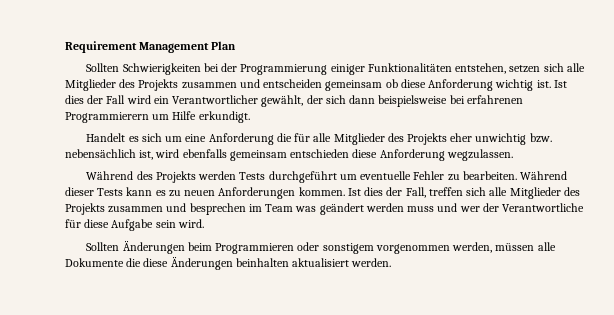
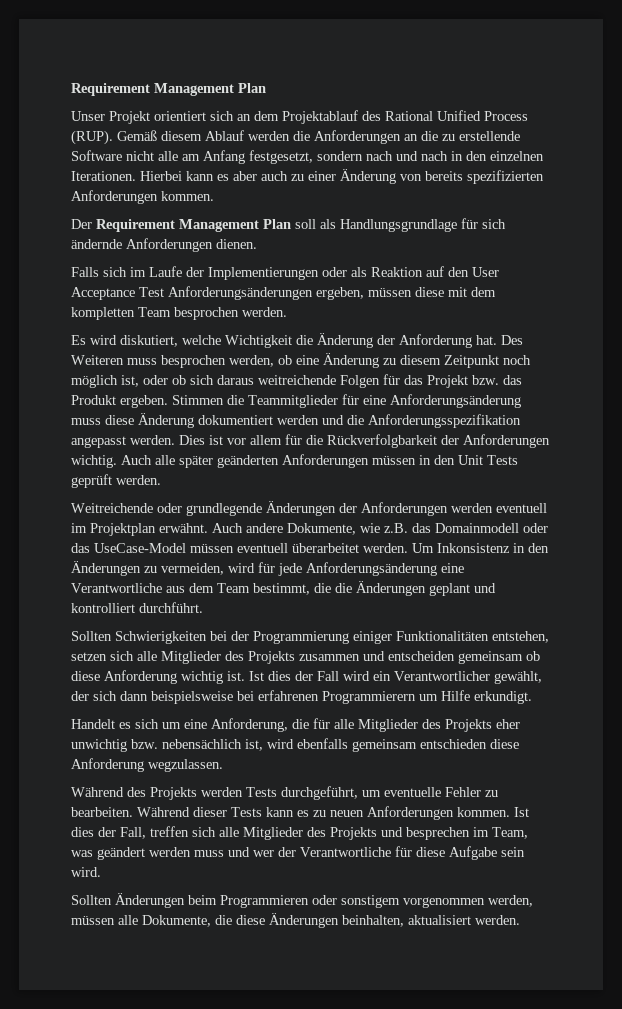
[65,41,237,53] Requirement Management Plan -> [71,83,266,96] [71,110,528,124] [71,130,520,145] [71,150,544,164] [71,169,544,184] [71,190,214,204] [71,218,506,232] [71,238,257,252] [71,266,499,280] [71,286,496,300] [71,307,287,320] [71,333,523,348] [71,353,531,368] [71,374,522,388] [71,394,521,408] [71,413,521,428] [71,434,550,448] [71,454,518,468] [71,474,161,488] [71,501,547,516] [71,523,548,536] [71,543,549,553] [71,561,464,576] [71,581,496,596] [71,602,203,613] Requirement Management Plan // Unser Projekt orientiert sich an dem Projektablauf des Rational Unified Process (RUP). Gemäß diesem Ablauf werden die Anforderungen an die zu erstellende Software nicht alle am Anfang festgesetzt, sondern nach und nach in den einzelnen Iterationen. Hierbei kann es aber auch zu einer Änderung von bereits spezifizierten Anforderungen kommen. // Der Requirement Management Plan soll als Handlungsgrundlage für sich ändernde Anforderungen dienen. // Falls sich im Laufe der Implementierungen oder als Reaktion auf den User Acceptance Test Anforderungsänderungen ergeben, müssen diese mit dem kompletten Team besprochen werden. // Es wird diskutiert, welche Wichtigkeit die Änderung der Anforderung hat. Des Weiteren muss besprochen werden, ob eine Änderung zu diesem Zeitpunkt noch möglich ist, oder ob sich daraus weitreichende Folgen für das Projekt bzw. das Produkt ergeben. Stimmen die Teammitglieder für eine Anforderungsänderung muss diese Änderung dokumentiert werden und die Anforderungsspezifikation angepasst werden. Dies ist vor allem für die Rückverfolgbarkeit der Anforderungen wichtig. Auch alle später geänderten Anforderungen müssen in den Unit Tests geprüft werden. // Weitreichende oder grundlegende Änderungen der Anforderungen werden eventuell im Projektplan erwähnt. Auch andere Dokumente, wie z.B. das Domainmodell oder das UseCase-Model müssen eventuell überarbeitet werden. Um Inkonsistenz in den Änderungen zu vermeiden, wird für jede Anforderungsänderung eine Verantwortliche aus dem Team bestimmt, die die Änderungen geplant und kontrolliert durchführt.
[208,133,274,145] Anforderung -> [211,718,288,732] Anforderung,
[268,171,337,183] durchgeführt -> [281,786,358,800] durchgeführt,
[108,206,164,213] zusammen -> (377, 833) none
[265,204,294,212] Team -> [492,827,528,839] Team,
[65,258,124,267] Dokumente -> [142,915,211,927] Dokumente,
[235,258,289,267] beinhalten -> [342,915,404,927] beinhalten,

